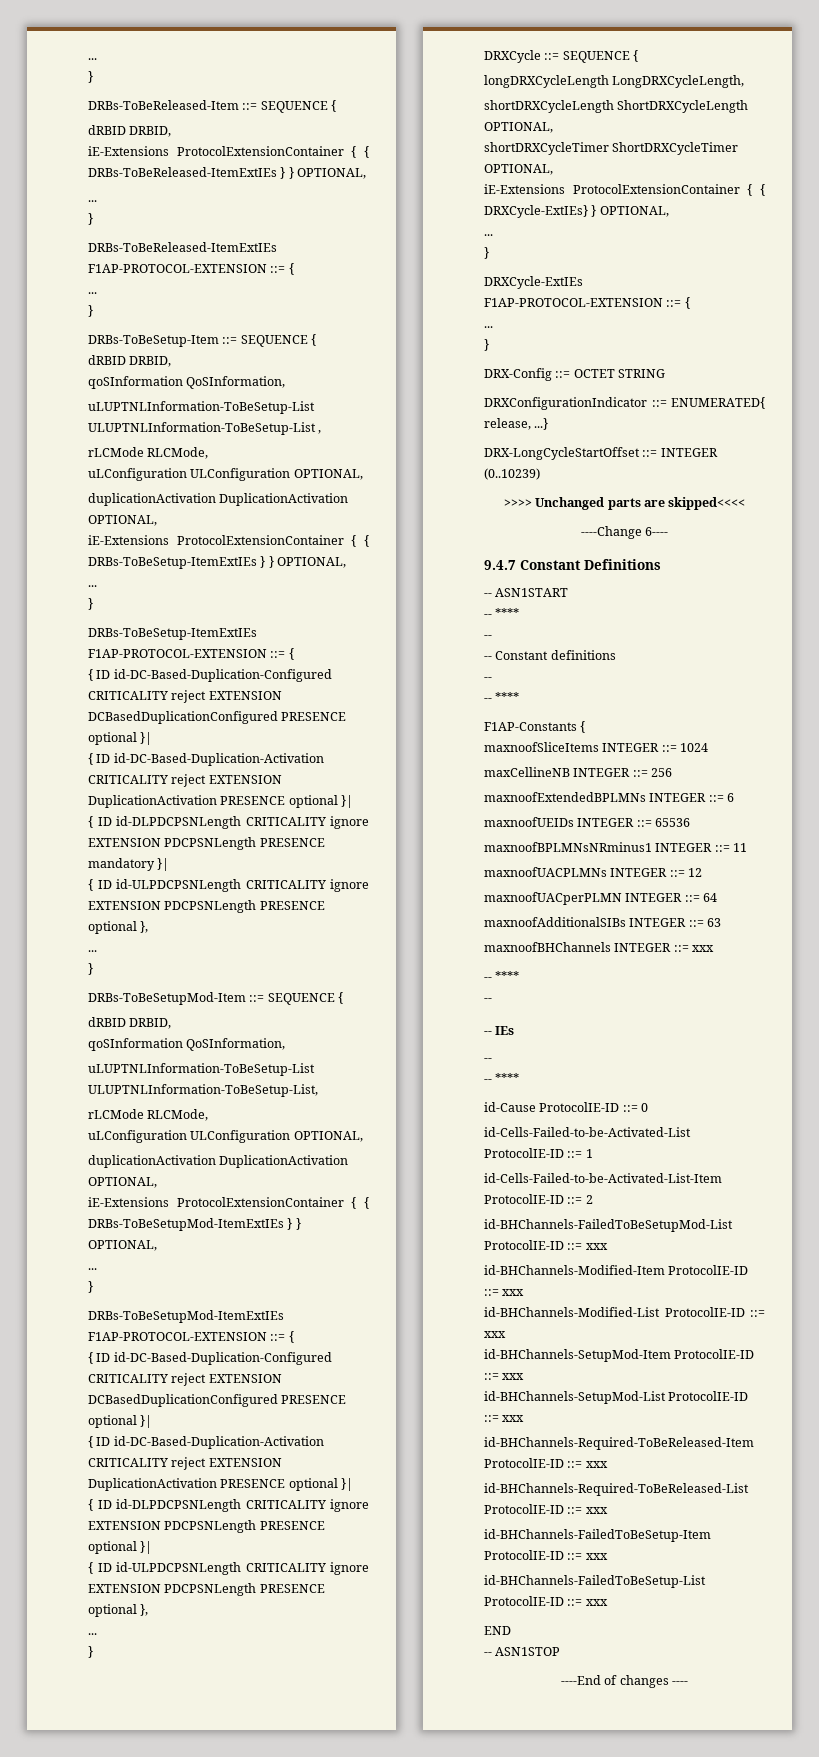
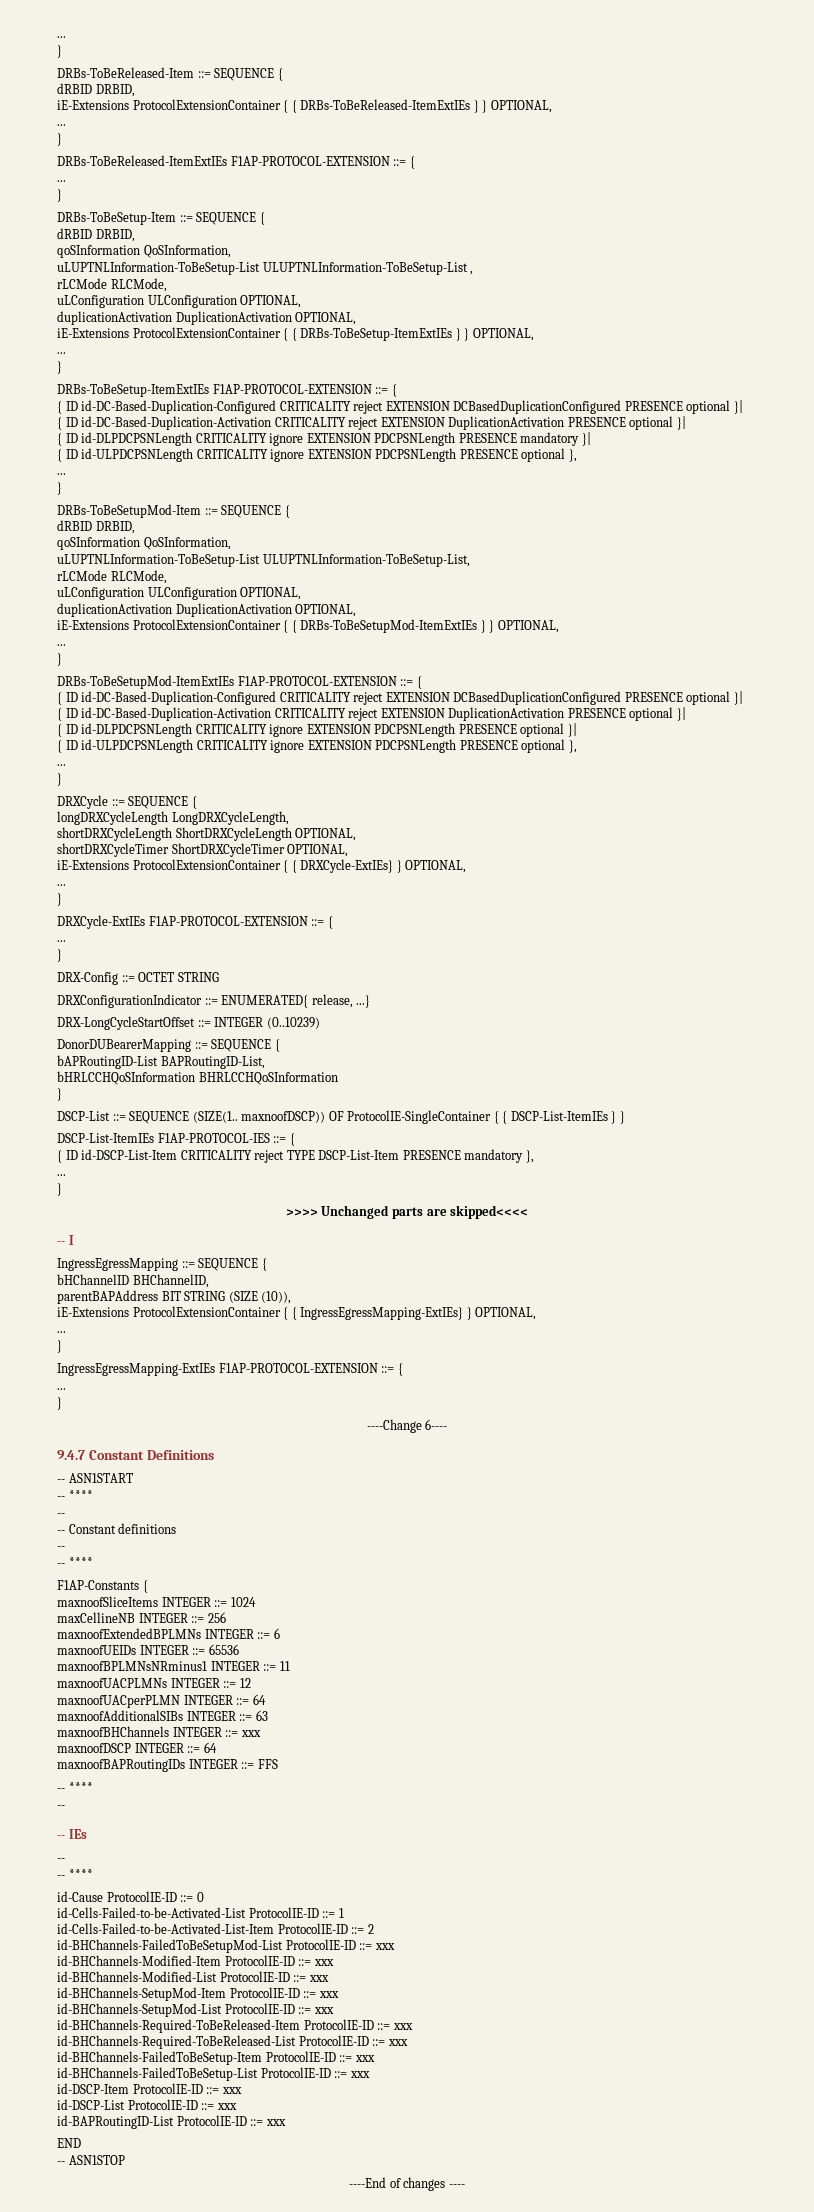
(540, 474) none -> [57,1039,280,1052] [57,1055,265,1069] [57,1071,338,1085] [57,1088,62,1101] [57,1110,625,1124] [57,1133,295,1146] [57,1149,534,1163] [57,1174,66,1176] [57,1183,62,1196] // DonorDUBearerMapping ::= SEQUENCE { // bAPRoutingID-List BAPRoutingID-List, // bHRLCCHQoSInformation BHRLCCHQoSInformation // } // DSCP-List ::= SEQUENCE (SIZE(1.. maxnoofDSCP)) OF ProtocolIE-SingleContainer { { DSCP-List-ItemIEs } } // DSCP-List-ItemIEs F1AP-PROTOCOL-IES ::= { // { ID id-DSCP-List-Item CRITICALITY reject TYPE DSCP-List-Item PRESENCE mandatory }, // ... // }
(746, 503) none -> [57,1235,74,1245] [57,1258,267,1271] [57,1274,209,1288] [57,1290,292,1304] [57,1306,537,1320] [57,1331,66,1333] [57,1340,62,1353] [57,1363,403,1376] [57,1388,66,1390] [57,1397,62,1410] // -- I // IngressEgressMapping ::= SEQUENCE { // bHChannelID BHChannelID, // parentBAPAddress BIT STRING (SIZE (10)), // iE-Extensions ProtocolExtensionContainer { { IngressEgressMapping-ExtIEs} } OPTIONAL, // ... // } // IngressEgressMapping-ExtIEs F1AP-PROTOCOL-EXTENSION ::= { // ... // }
(715, 948) none -> [57,1742,217,1753] [57,1759,278,1772] // maxnoofDSCP INTEGER ::= 64 // maxnoofBAPRoutingIDs INTEGER ::= FFS
(608, 1602) none -> [57,2083,242,2094] [57,2099,237,2110] [57,2115,286,2129] // id-DSCP-Item ProtocolIE-ID ::= xxx // id-DSCP-List ProtocolIE-ID ::= xxx // id-BAPRoutingID-List ProtocolIE-ID ::= xxx

